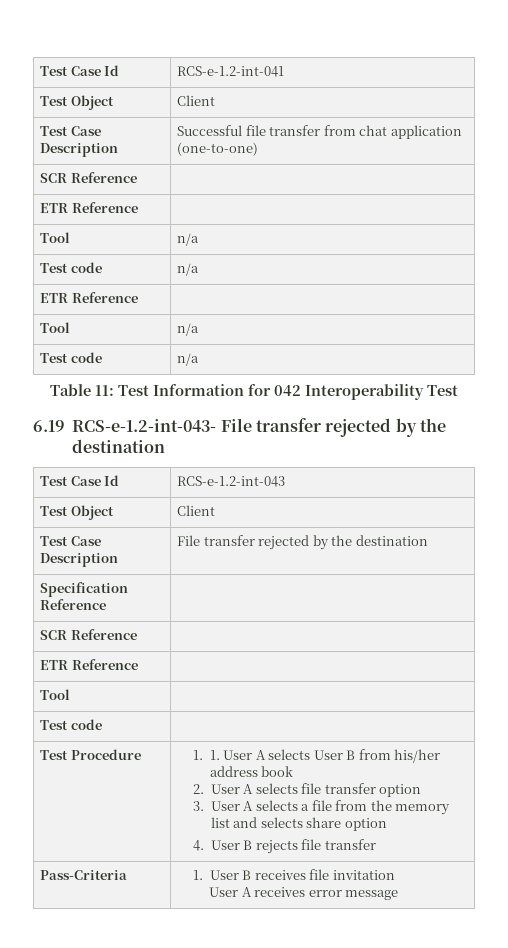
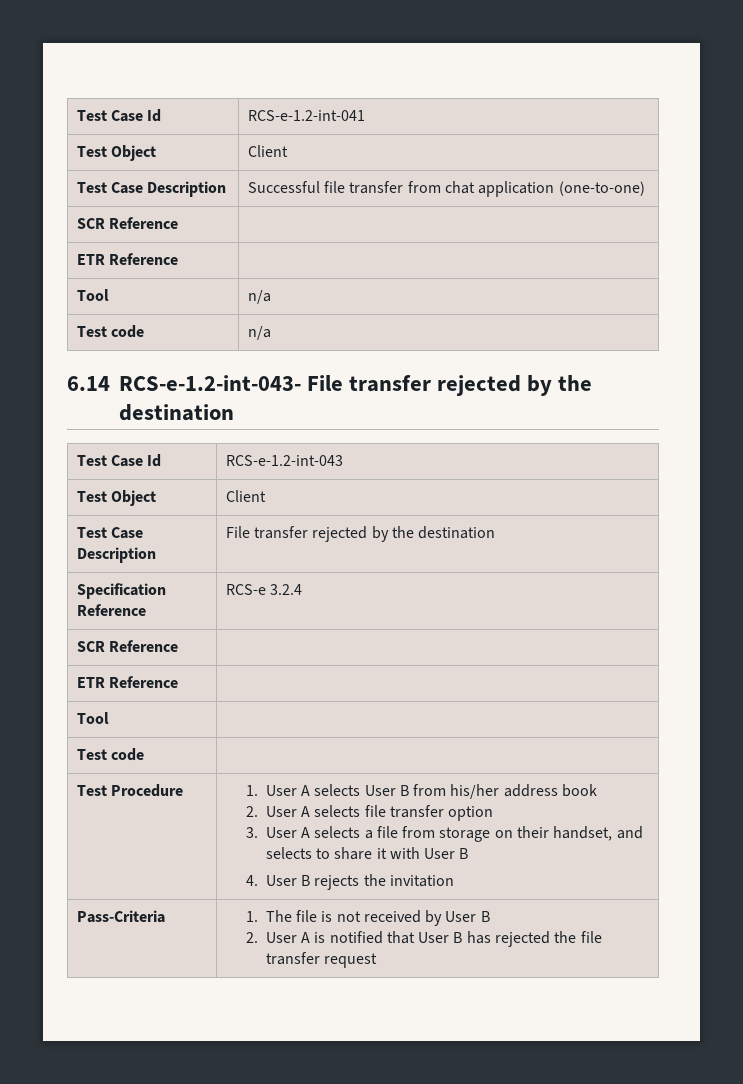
[40,292,138,303] [40,322,71,333] [177,323,200,336] [40,352,102,363] [177,353,200,366] [50,384,458,400] [33,420,65,432] // ETR Reference | // Tool | n/a // Test code | n/a // Table 11: Test Information for 042 Interoperability Test // 6.19 -> [67,376,110,391] // 6.14
(107, 604) none -> [225,584,302,595] RCS-e 3.2.4
[209,750,220,760] 1. -> (258, 790) none
[370,800,451,815] [210,817,387,831] the memory list and selects share option -> [439,826,643,842] [265,847,469,860] storage on their handset, and selects to share it with User B
[301,839,376,850] file transfer -> [363,874,454,887] the invitation
[209,869,395,880] [209,887,399,900] User B receives file invitation // User A receives error message -> [265,910,490,926] [245,931,602,947] [265,952,377,968] The file is not received by User B // 2. User A is notified that User B has rejected the file transfer request

